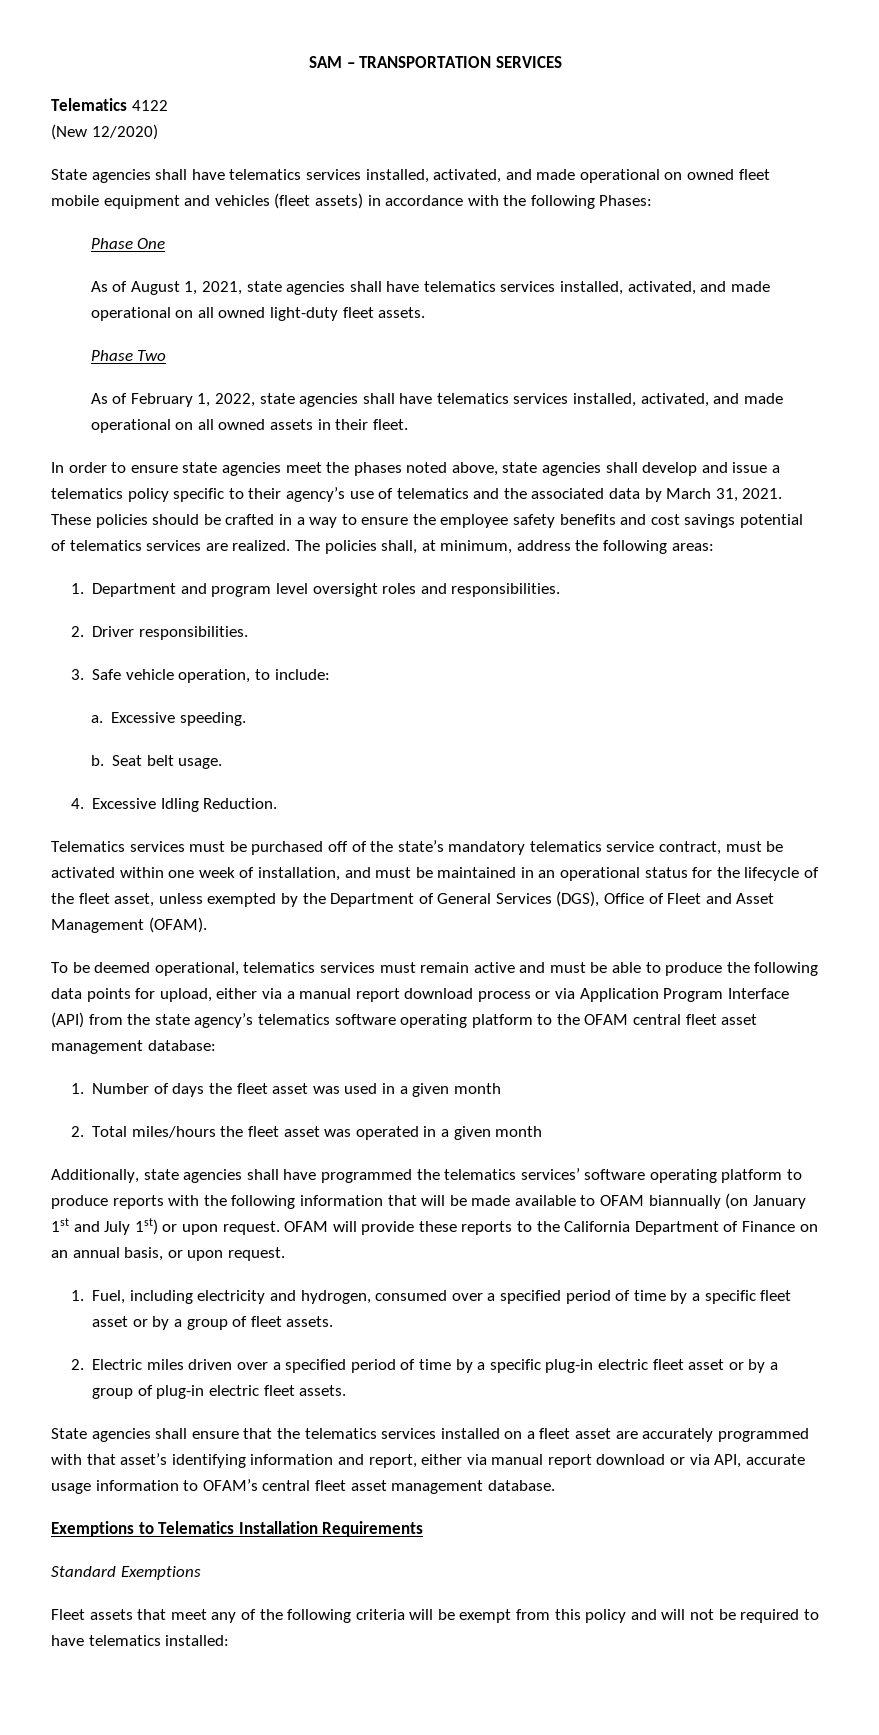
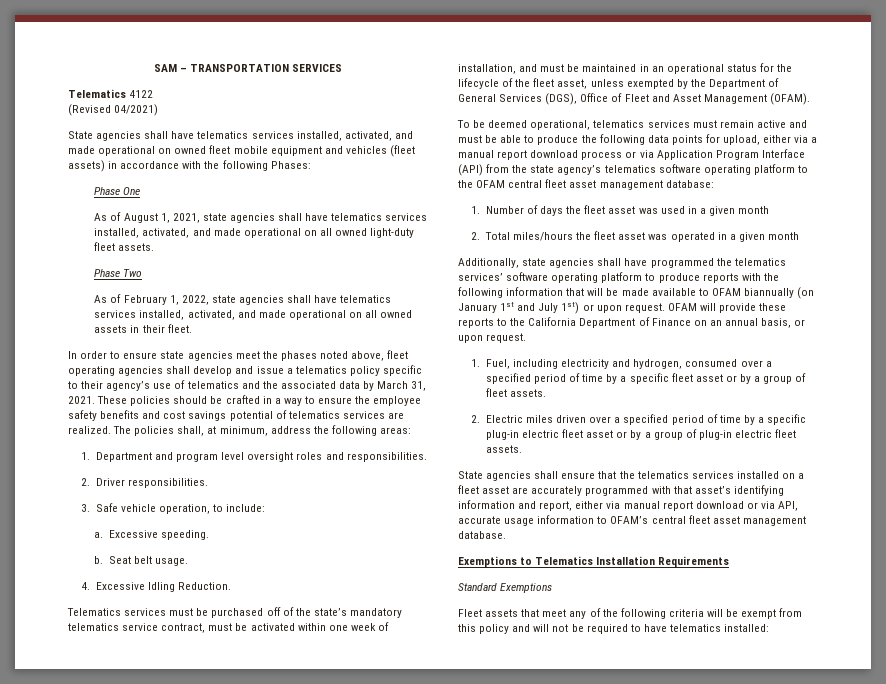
[51,124,158,140] (New 12/2020) -> [68,104,159,116] (Revised 04/2021)
[502,462,538,473] state -> [387,350,409,359] [68,366,115,376] fleet operating

